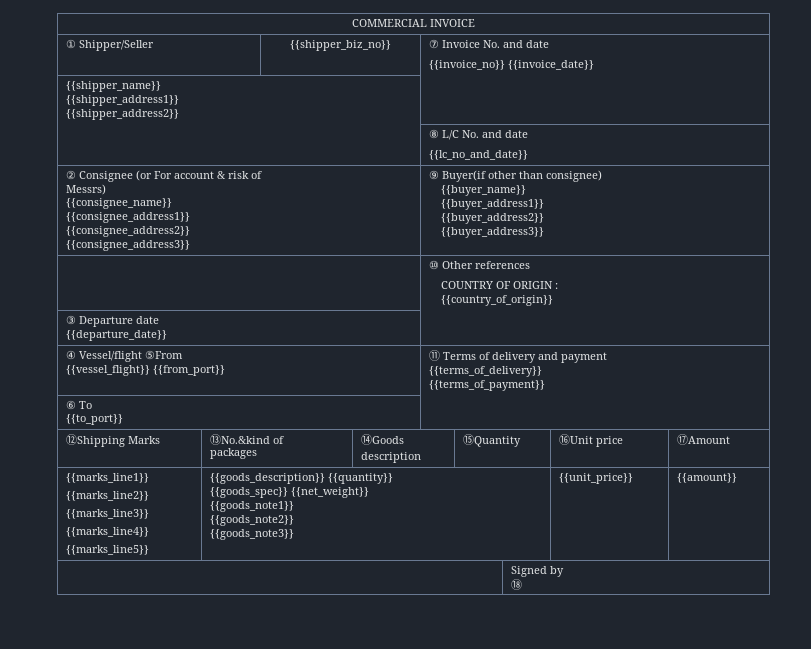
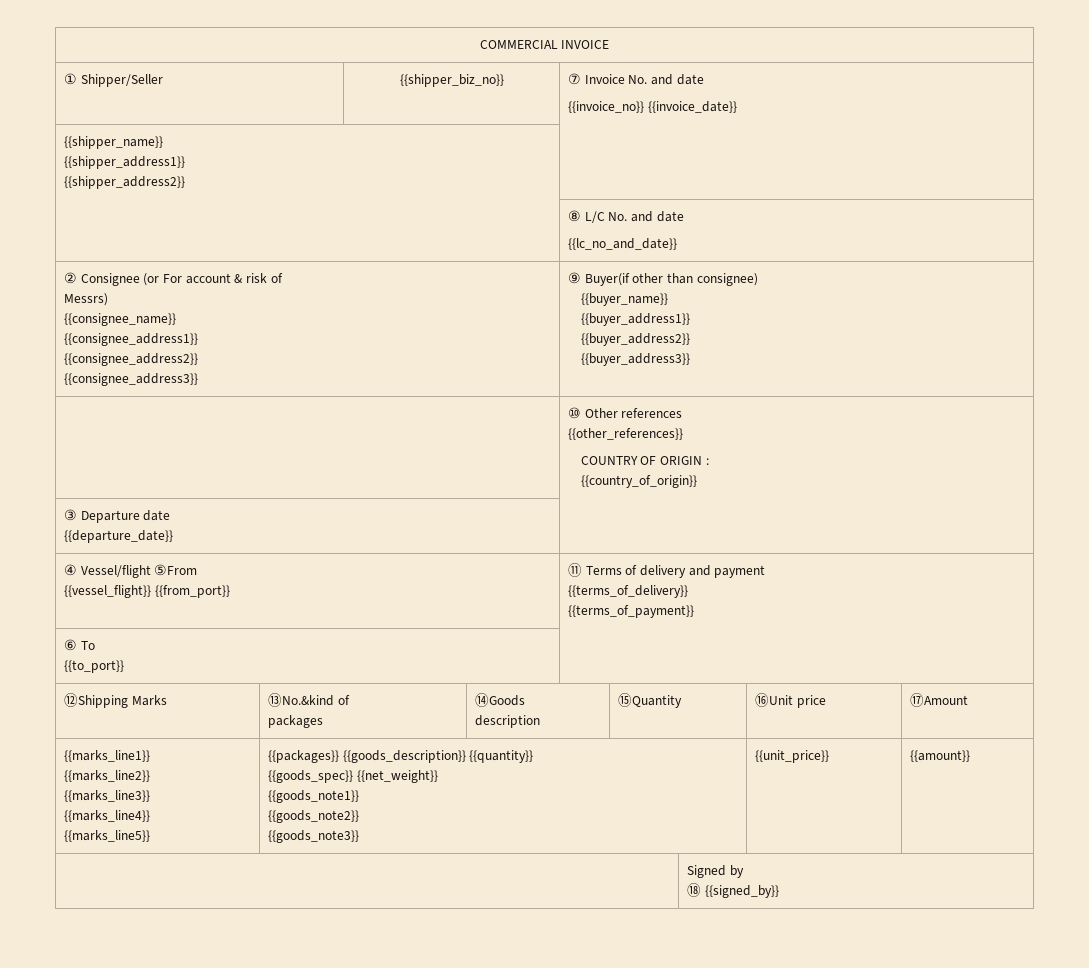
(530, 265) none -> [568,428,684,440] // {{other_references}}
(149, 550) none -> [268,750,340,763] {{packages}}
(522, 584) none -> [704,885,779,898] {{signed_by}}

